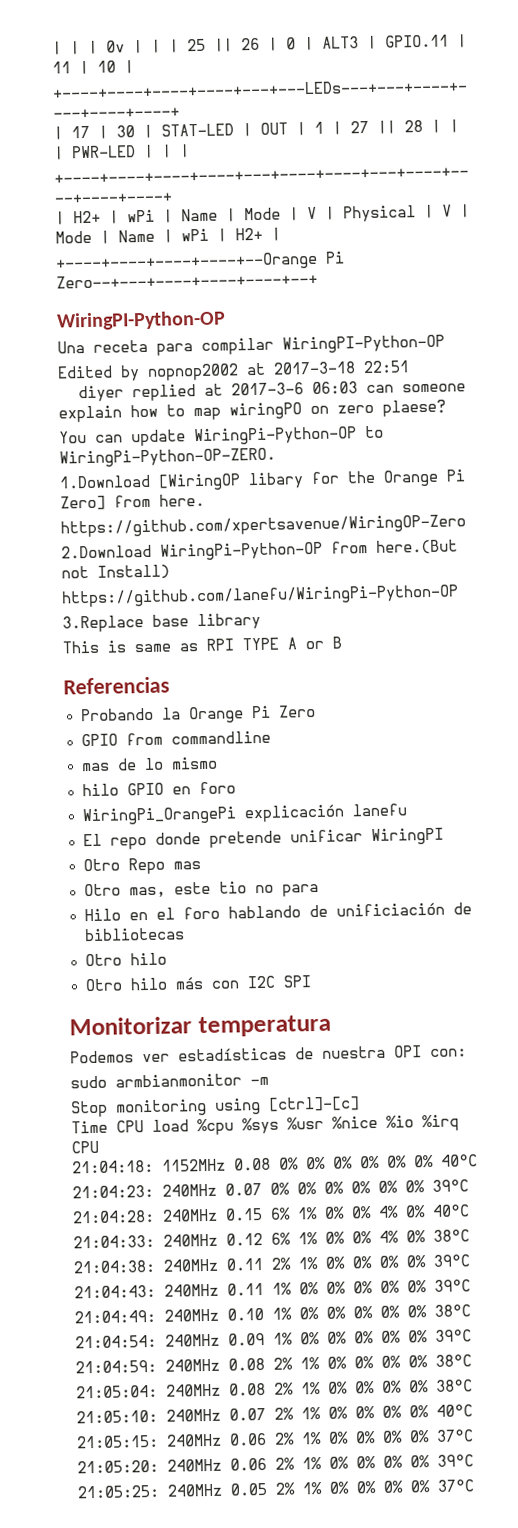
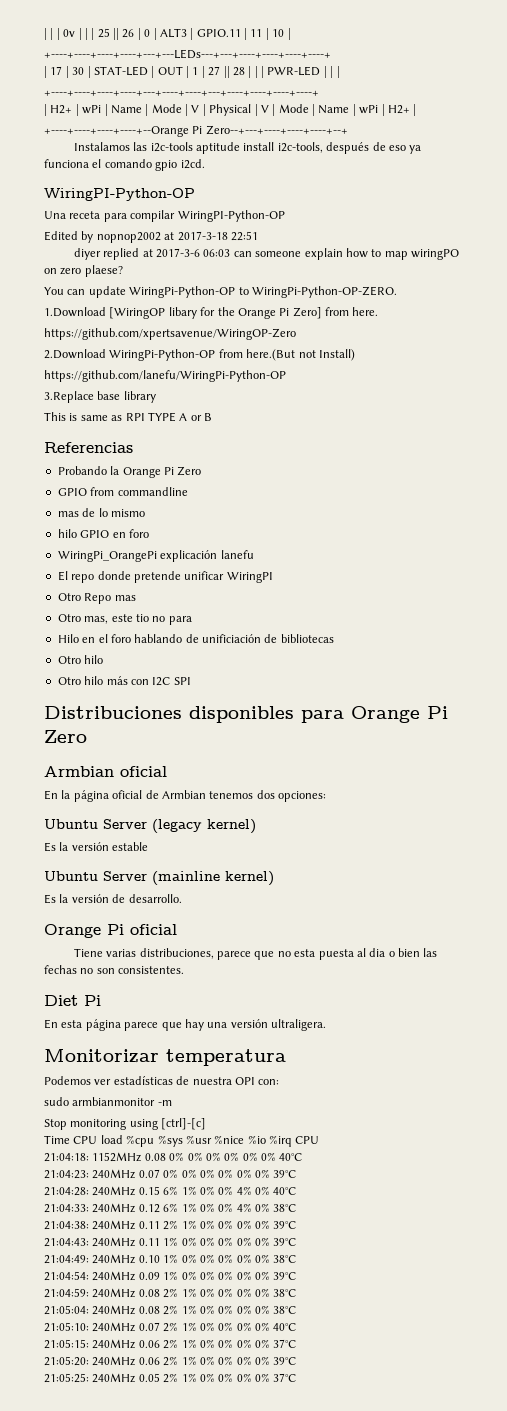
(318, 280) none -> [73,142,422,154] [44,159,205,171] // Instalamos las i2c-tools aptitude install i2c-tools, después de eso ya funciona el comando gpio i2cd.
(311, 981) none -> [44,706,448,723] [44,730,87,743] [44,766,167,777] [44,790,326,802] [44,819,256,834] [44,842,149,852] [44,871,274,886] [44,894,182,904] [44,924,177,938] [73,948,438,960] [44,965,185,974] [44,995,101,1006] [44,1019,326,1031] // Distribuciones disponibles para Orange Pi Zero // Armbian oficial // En la página oficial de Armbian tenemos dos opciones: // Ubuntu Server (legacy kernel) // Es la versión estable // Ubuntu Server (mainline kernel) // Es la versión de desarrollo. // Orange Pi oficial // Tiene varias distribuciones, parece que no esta puesta al dia o bien las fechas no son consistentes. // Diet Pi // En esta página parece que hay una versión ultraligera.

